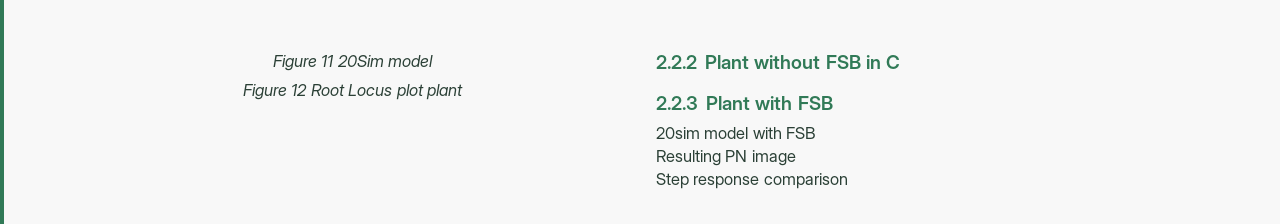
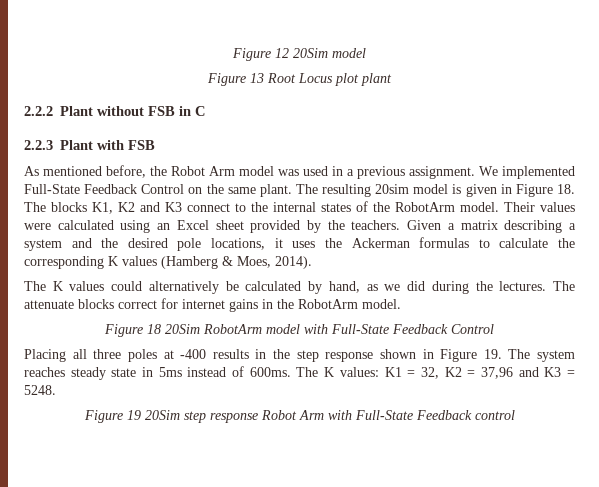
[272,55,335,71] Figure 11 -> [232,48,289,61] Figure 12
[291,84,308,96] 12 -> [250,73,264,83] 13
[656,127,817,139] [656,150,796,166] [656,173,848,189] 20sim model with FSB // Resulting PN image // Step response comparison -> [24,165,575,179] [24,184,575,197] [24,201,575,214] [24,220,577,233] [24,237,576,251] [24,256,312,269] [24,281,576,294] [24,298,401,312] [104,324,494,337] [24,349,575,362] [24,366,575,380] [24,385,56,395] [83,410,515,423] As mentioned before, the Robot Arm model was used in a previous assignment. We implemented Full-State Feedback Control on the same plant. The resulting 20sim model is given in Figure 18. The blocks K1, K2 and K3 connect to the internal states of the RobotArm model. Their values were calculated using an Excel sheet provided by the teachers. Given a matrix describing a system and the desired pole locations, it uses the Ackerman formulas to calculate the corresponding K values (Hamberg & Moes, 2014). // The K values could alternatively be calculated by hand, as we did during the lectures. The attenuate blocks correct for internet gains in the RobotArm model. // Figure 18 20Sim RobotArm model with Full-State Feedback Control // Placing all three poles at -400 results in the step response shown in Figure 19. The system reaches steady state in 5ms instead of 600ms. The K values: K1 = 32, K2 = 37,96 and K3 = 5248. // Figure 19 20Sim step response Robot Arm with Full-State Feedback control

